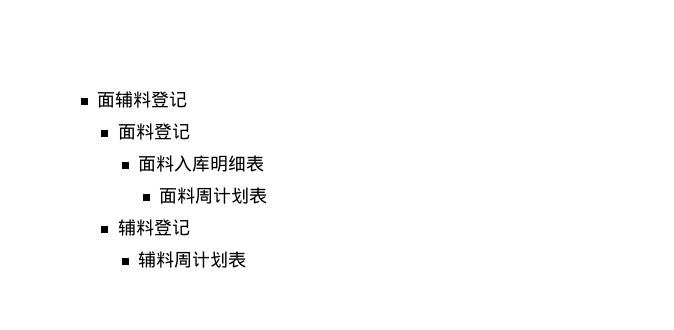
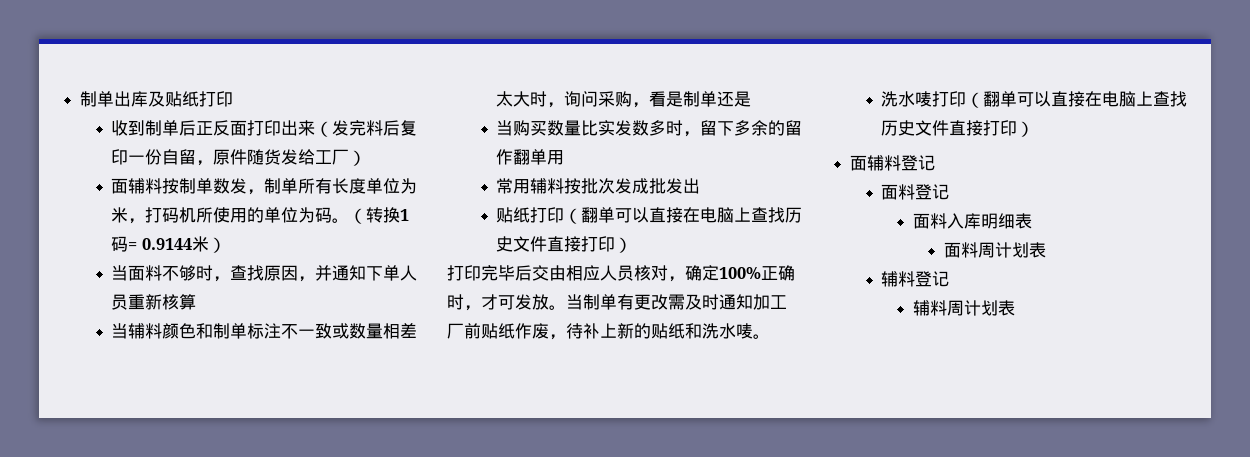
(96, 100) none -> [80,91,234,107] [111,120,418,137] [111,149,367,166] [111,178,418,195] [111,207,410,224] [111,236,226,253] [111,265,418,282] [111,294,197,310] [111,323,418,339] [496,91,752,108] [496,120,803,137] [496,149,565,165] [496,178,701,194] [496,207,803,224] [496,236,633,253] [447,265,795,282] [447,294,787,311] [447,323,770,340] [881,91,1188,108] [881,120,1035,137] 制单出库及贴纸打印 // 收到制单后正反面打印出来（发完料后复印一份自留，原件随货发给工厂） // 面辅料按制单数发，制单所有长度单位为米，打码机所使用的单位为码。（转换1码= 0.9144米） // 当面料不够时，查找原因，并通知下单人员重新核算 // 当辅料颜色和制单标注不一致或数量相差太大时，询问采购，看是制单还是 // 当购买数量比实发数多时，留下多余的留作翻单用 // 常用辅料按批次发成批发出 // 贴纸打印（翻单可以直接在电脑上查找历史文件直接打印） // 打印完毕后交由相应人员核对，确定100%正确时，才可发放。当制单有更改需及时通知加工厂前贴纸作废，待补上新的贴纸和洗水唛。 // 洗水唛打印（翻单可以直接在电脑上查找历史文件直接打印） //

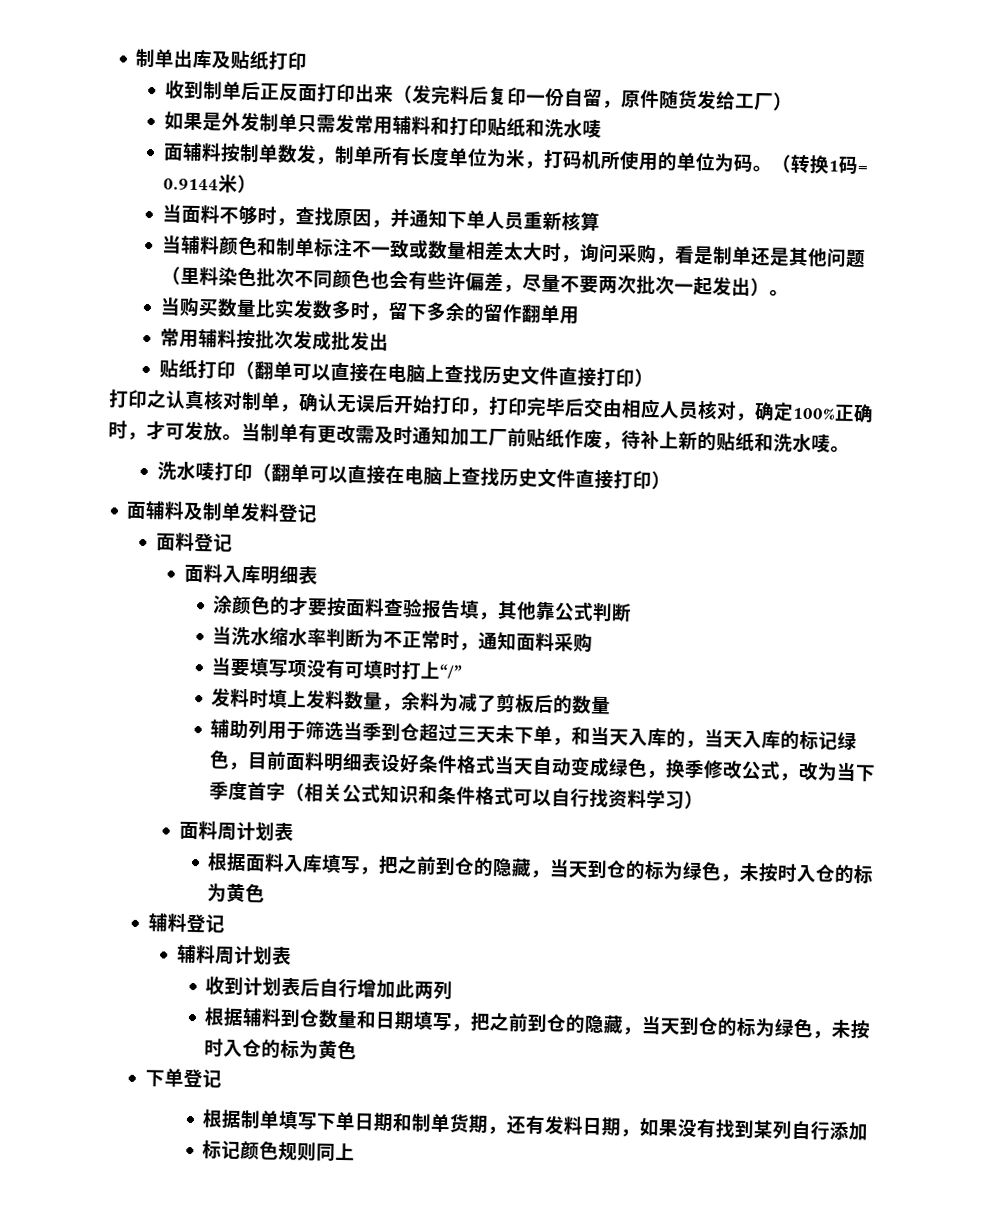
(367, 158) none -> [163,111,602,139] // 如果是外发制单只需发常用辅料和打印贴纸和洗水唛
(752, 99) none -> [787,247,866,269] [160,266,789,297] 其他问题（里料染色批次不同颜色也会有些许偏差，尽量不要两次批次一起发出）。
(481, 273) none -> [146,390,528,416] 之认真核对制单，确认无误后开始打印，打印
(902, 163) none -> [183,501,281,522] 及制单发料
[943,242,1046,258] 面料周计划表 -> [212,595,633,623] [212,626,594,653] [211,657,463,681] [211,687,612,715] [210,719,858,751] [209,749,877,782] [209,781,705,810] [179,821,295,842] [207,852,875,885] [207,882,266,903] 涂颜色的才要按面料查验报告填，其他靠公式判断 // 当洗水缩水率判断为不正常时，通知面料采购 // 当要填写项没有可填时打上“/” // 发料时填上发料数量，余料为减了剪板后的数量 // 辅助列用于筛选当季到仓超过三天未下单，和当天入库的，当天入库的标记绿色，目前面料明细表设好条件格式当天自动变成绿色，换季修改公式，改为当下季度首字（相关公式知识和条件格式可以自行找资料学习） // 面料周计划表 // 根据面料入库填写，把之前到仓的隐藏，当天到仓的标为绿色，未按时入仓的标为黄色
(1015, 308) none -> [205,976,454,1001] [204,1007,872,1039] [204,1038,358,1060] [144,1068,222,1089] [202,1109,870,1141] [202,1140,356,1162] // 收到计划表后自行增加此两列 // 根据辅料到仓数量和日期填写，把之前到仓的隐藏，当天到仓的标为绿色，未按时入仓的标为黄色 // 下单登记 // 根据制单填写下单日期和制单货期，还有发料日期，如果没有找到某列自行添加 // 标记颜色规则同上

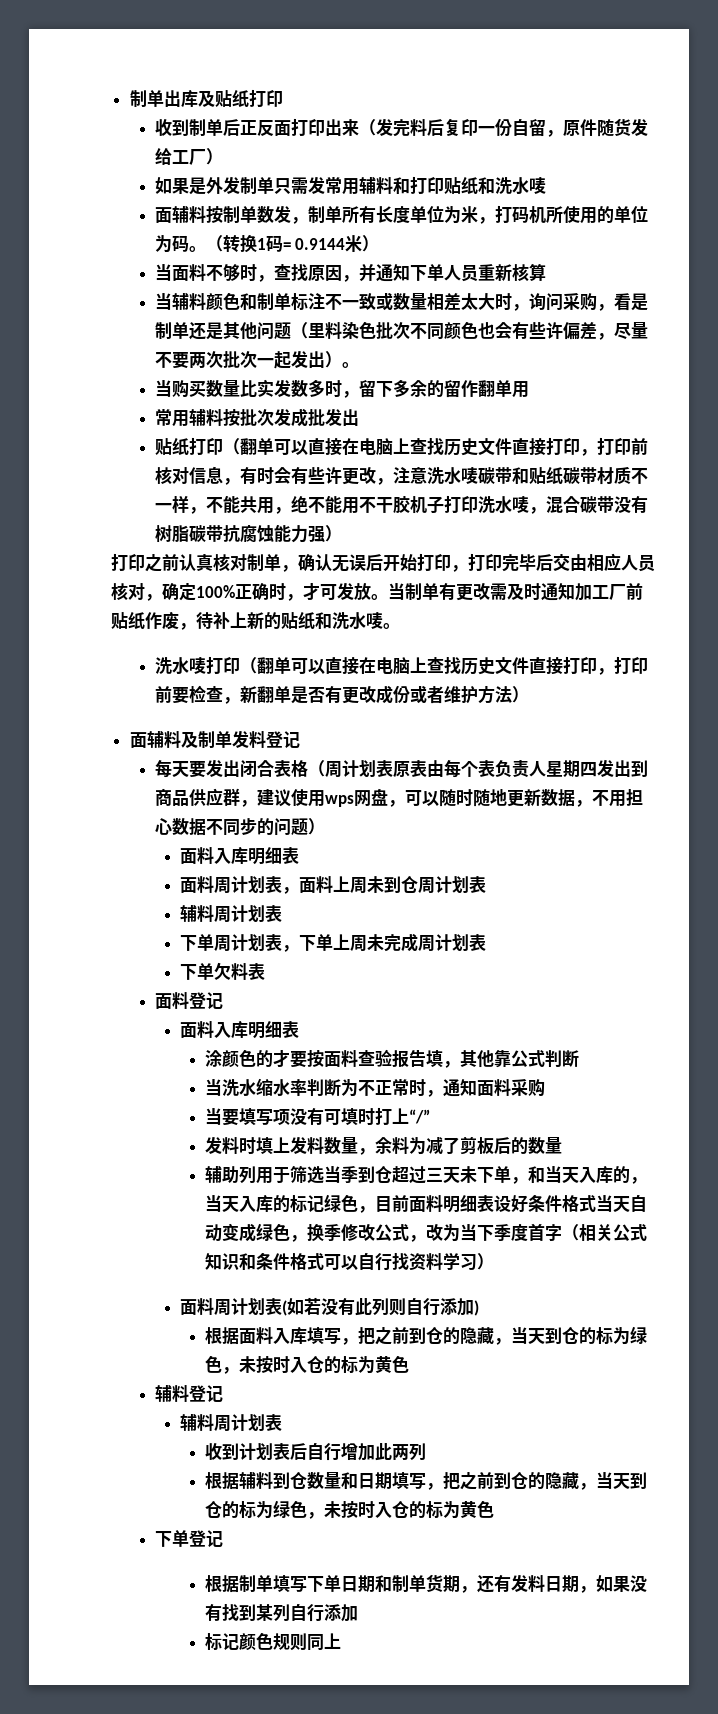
(635, 377) none -> [579,437,648,456] [154,466,648,485] [154,495,648,514] [154,524,325,543] ，打印前核对信息，有时会有些许更改，注意洗水唛碳带和贴纸碳带材质不一样，不能共用，绝不能用不干胶机子打印洗水唛，混合碳带没有树脂碳带抗腐蚀能力强
(167, 399) none -> [162,554,179,571] 前
(652, 480) none -> [596,656,648,675] [154,685,512,704] ，打印前要检查，新翻单是否有更改成份或者维护方法
(319, 514) none -> [154,759,648,778] [154,788,643,807] [154,818,325,836] [179,846,299,865] [179,875,486,894] [179,904,282,922] [179,933,486,952] [179,962,265,980] // 每天要发出闭合表格（周计划表原表由每个表负责人星期四发出到商品供应群，建议使用wps网盘，可以随时随地更新数据，不用担心数据不同步的问题） // 面料入库明细表 // 面料周计划表，面料上周未到仓周计划表 // 辅料周计划表 // 下单周计划表，下单上周未完成周计划表 // 下单欠料表
(295, 832) none -> [281,1297,479,1316] (如若没有此列则自行添加)

